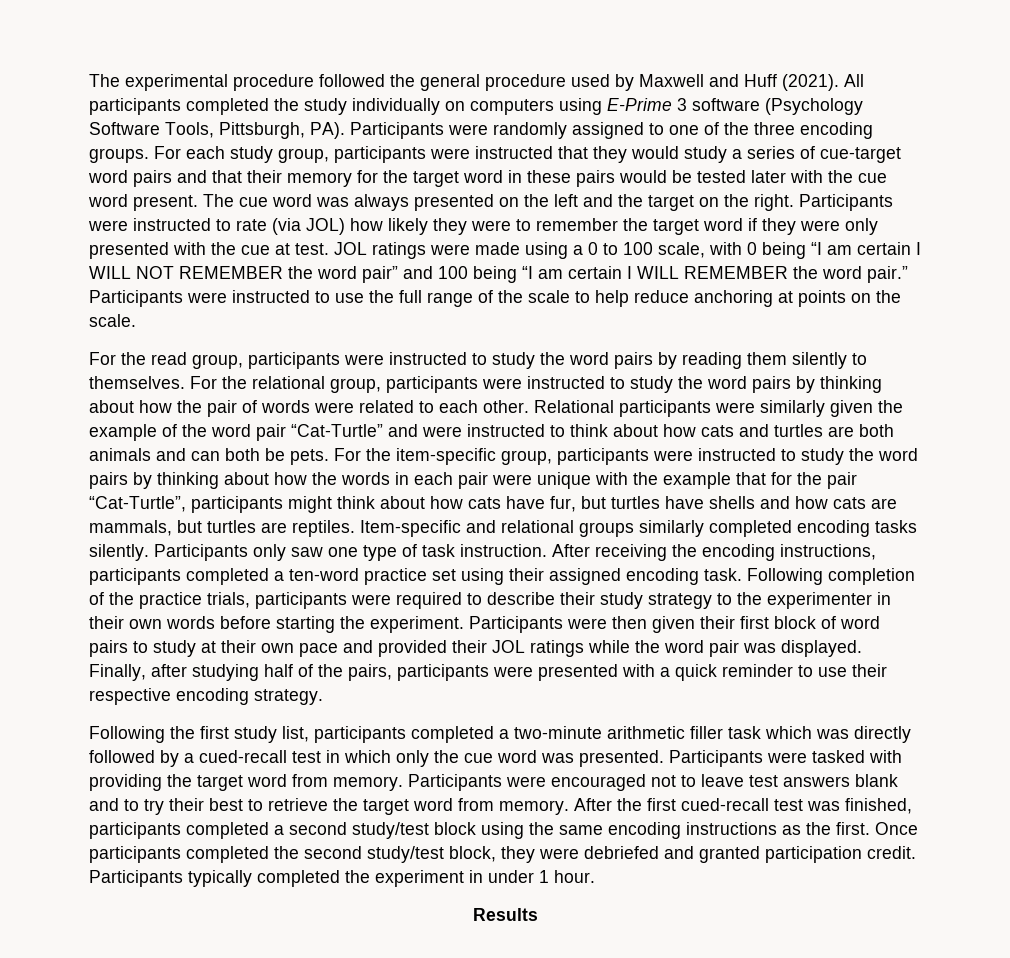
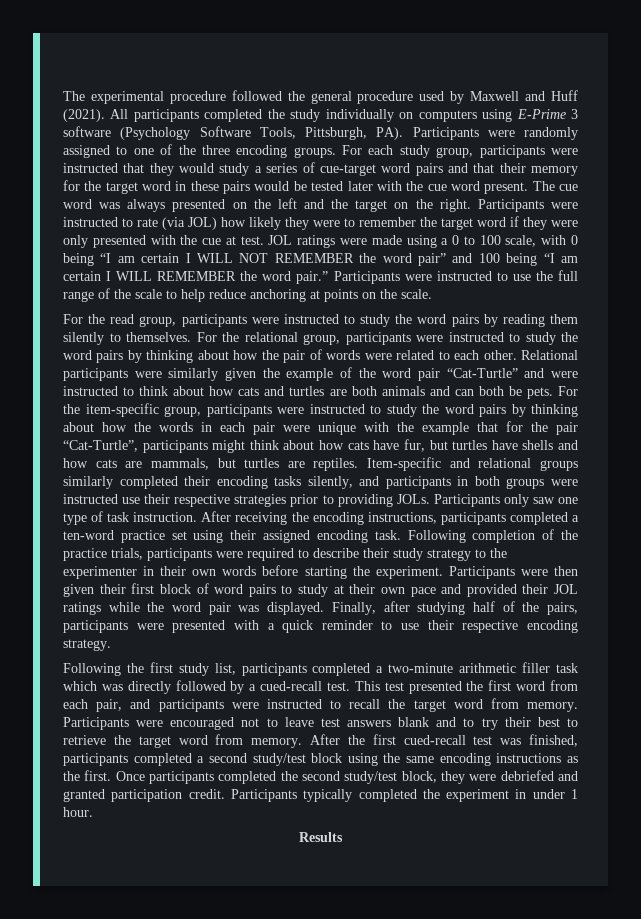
(792, 528) none -> [184,476,211,486] their
[89,544,149,561] silently. -> [307,476,578,489] [63,494,430,507] silently, and participants in both groups were instructed use their respective strategies prior to providing JOLs.
[292,750,902,767] [89,774,162,791] test in which only the cue word was presented. Participants were tasked with providing -> [326,680,578,694] [63,699,381,712] test. This test presented the first word from each pair, and participants were instructed to recall

